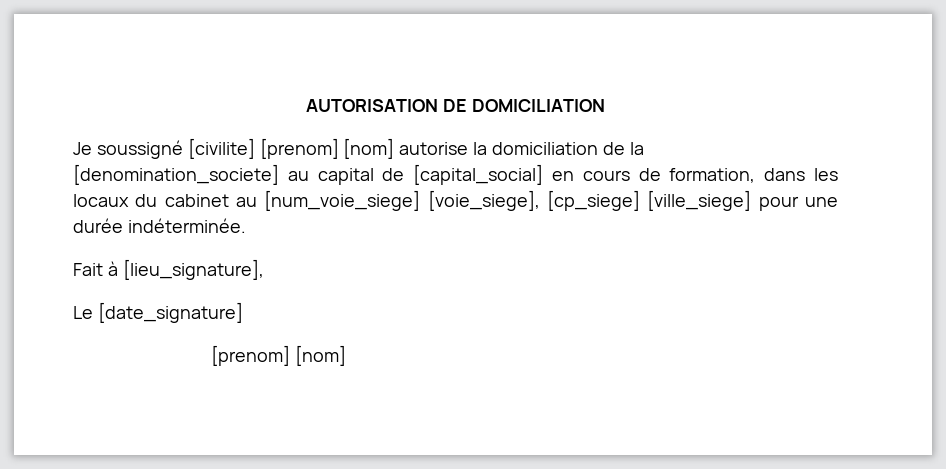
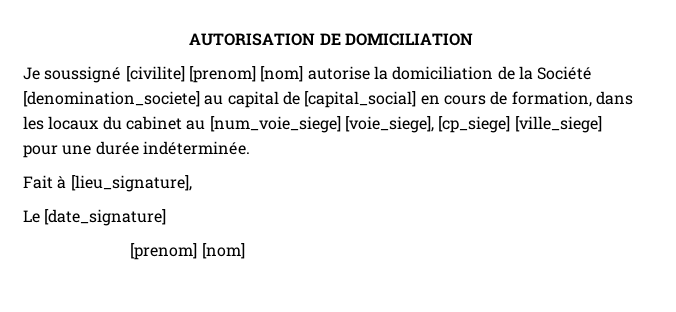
(644, 148) none -> [537,66,593,80] Société

